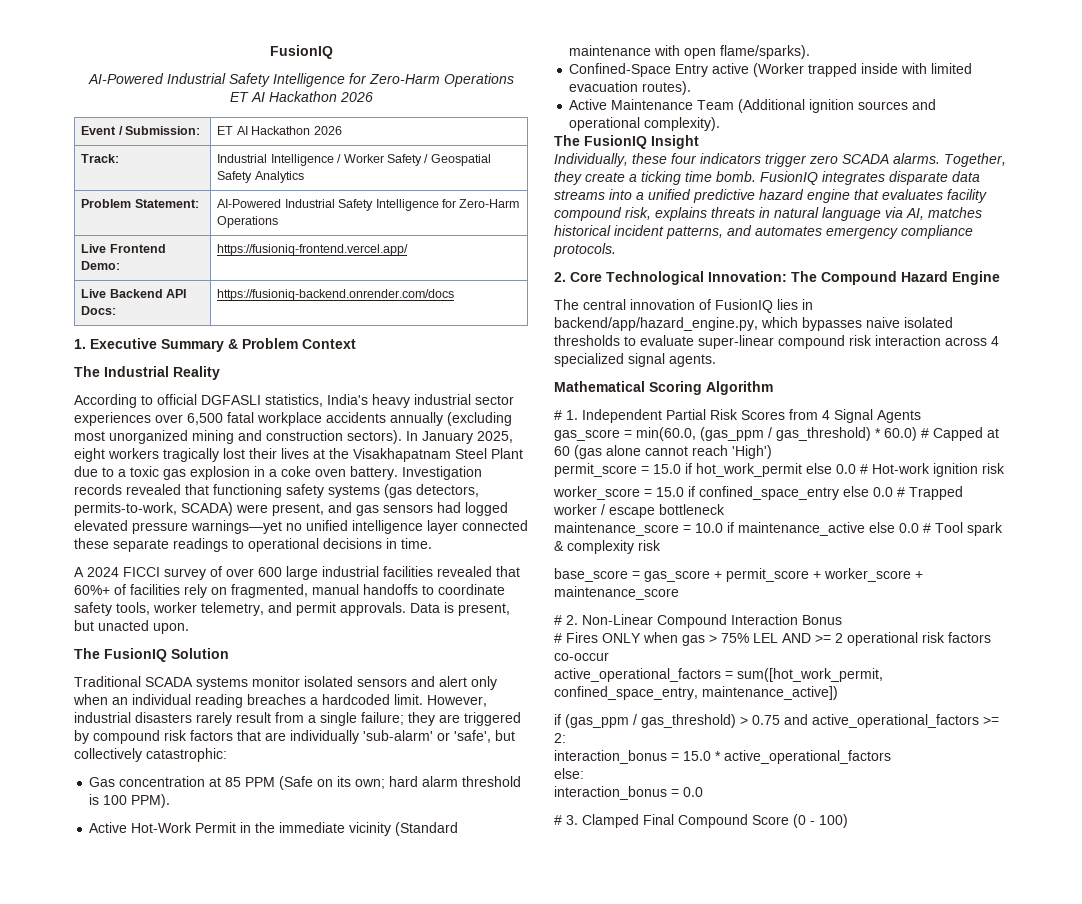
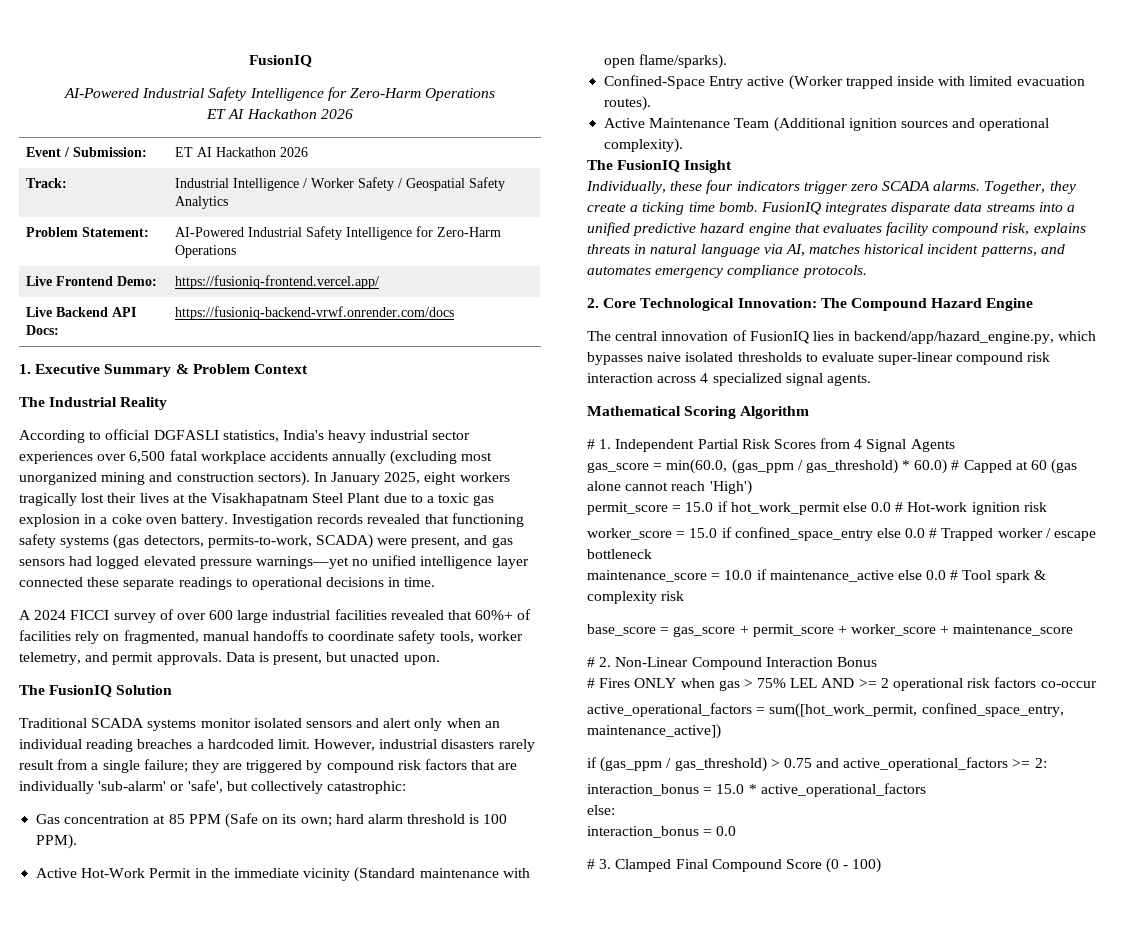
[217,289,455,301] https://fusioniq-backend.onrender.com/docs -> [175,306,455,320] https://fusioniq-backend-vrwf.onrender.com/docs

